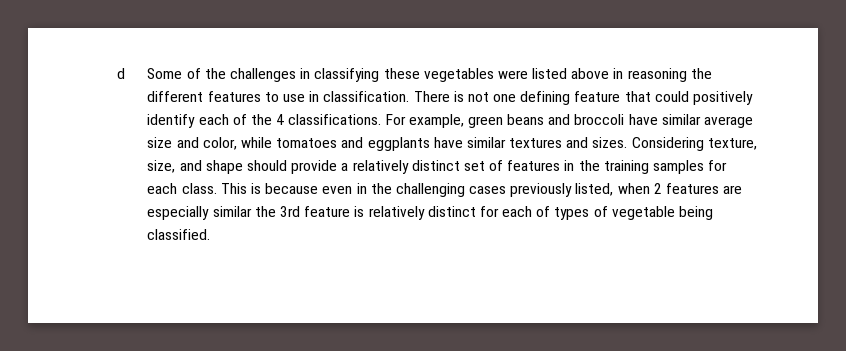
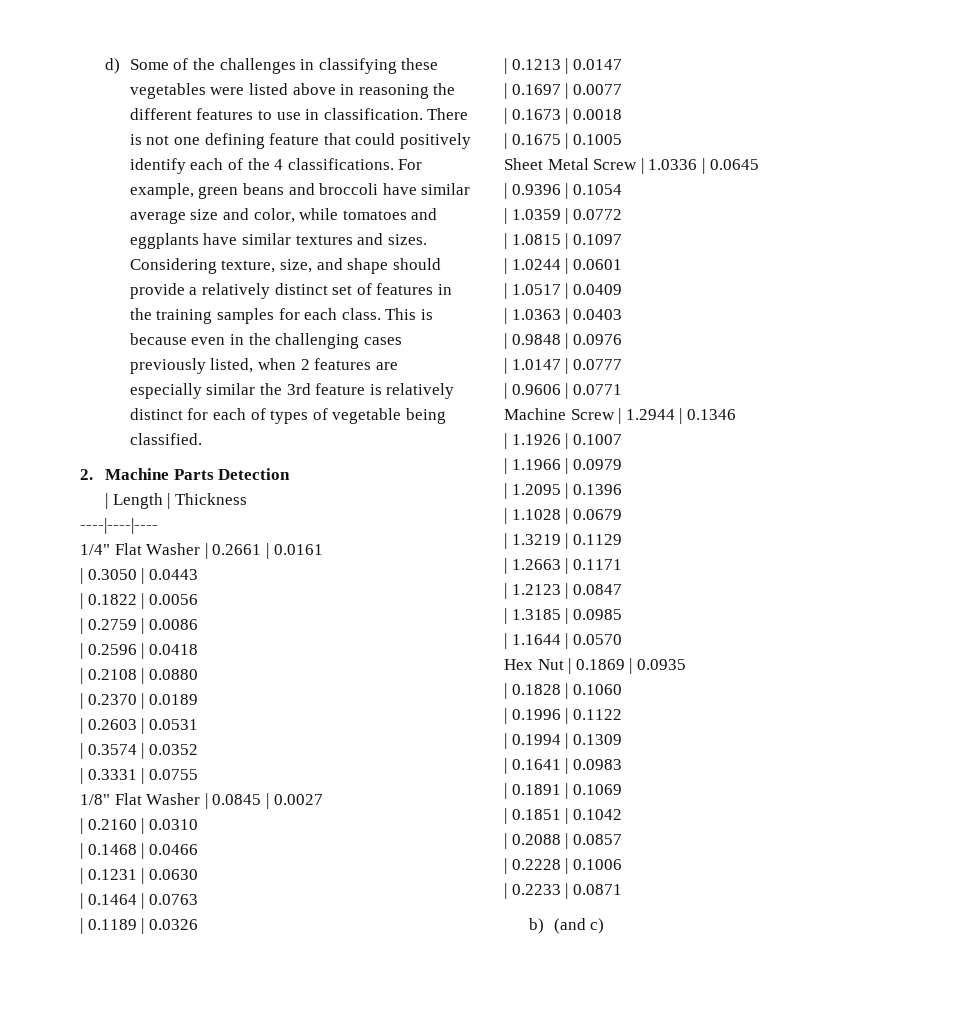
[116,68,125,79] d -> [104,58,120,74] d)
(211, 234) none -> [80,468,291,480] [104,493,247,509] [80,518,158,534] [80,543,323,559] [80,568,198,584] [80,593,198,609] [80,618,198,634] [80,643,198,659] [80,668,198,684] [80,693,198,709] [80,718,198,734] [80,743,198,759] [80,768,198,784] [80,793,323,809] [80,818,198,834] [80,843,198,859] [80,868,198,884] [80,893,198,909] [80,918,198,934] [504,58,622,74] [504,83,622,99] [504,108,622,124] [504,133,622,149] [504,158,759,174] [504,183,622,199] [504,208,622,224] [504,233,622,249] [504,258,622,274] [504,283,622,299] [504,308,622,324] [504,333,622,349] [504,358,622,374] [504,383,622,399] [504,408,736,424] [504,433,622,449] [504,458,622,474] [504,483,622,499] [504,508,622,524] [504,533,622,549] [504,558,622,574] [504,583,622,599] [504,608,622,624] [504,633,622,649] [504,658,686,674] [504,683,622,699] [504,708,622,724] [504,733,622,749] [504,758,622,774] [504,783,622,799] [504,808,622,824] [504,833,622,849] [504,858,622,874] [504,883,622,899] [528,918,605,934] // 2. Machine Parts Detection // | Length | Thickness // ----|----|---- // 1/4" Flat Washer | 0.2661 | 0.0161 // | 0.3050 | 0.0443 // | 0.1822 | 0.0056 // | 0.2759 | 0.0086 // | 0.2596 | 0.0418 // | 0.2108 | 0.0880 // | 0.2370 | 0.0189 // | 0.2603 | 0.0531 // | 0.3574 | 0.0352 // | 0.3331 | 0.0755 // 1/8" Flat Washer | 0.0845 | 0.0027 // | 0.2160 | 0.0310 // | 0.1468 | 0.0466 // | 0.1231 | 0.0630 // | 0.1464 | 0.0763 // | 0.1189 | 0.0326 // | 0.1213 | 0.0147 // | 0.1697 | 0.0077 // | 0.1673 | 0.0018 // | 0.1675 | 0.1005 // Sheet Metal Screw | 1.0336 | 0.0645 // | 0.9396 | 0.1054 // | 1.0359 | 0.0772 // | 1.0815 | 0.1097 // | 1.0244 | 0.0601 // | 1.0517 | 0.0409 // | 1.0363 | 0.0403 // | 0.9848 | 0.0976 // | 1.0147 | 0.0777 // | 0.9606 | 0.0771 // Machine Screw | 1.2944 | 0.1346 // | 1.1926 | 0.1007 // | 1.1966 | 0.0979 // | 1.2095 | 0.1396 // | 1.1028 | 0.0679 // | 1.3219 | 0.1129 // | 1.2663 | 0.1171 // | 1.2123 | 0.0847 // | 1.3185 | 0.0985 // | 1.1644 | 0.0570 // Hex Nut | 0.1869 | 0.0935 // | 0.1828 | 0.1060 // | 0.1996 | 0.1122 // | 0.1994 | 0.1309 // | 0.1641 | 0.0983 // | 0.1891 | 0.1069 // | 0.1851 | 0.1042 // | 0.2088 | 0.0857 // | 0.2228 | 0.1006 // | 0.2233 | 0.0871 // b) (and c)

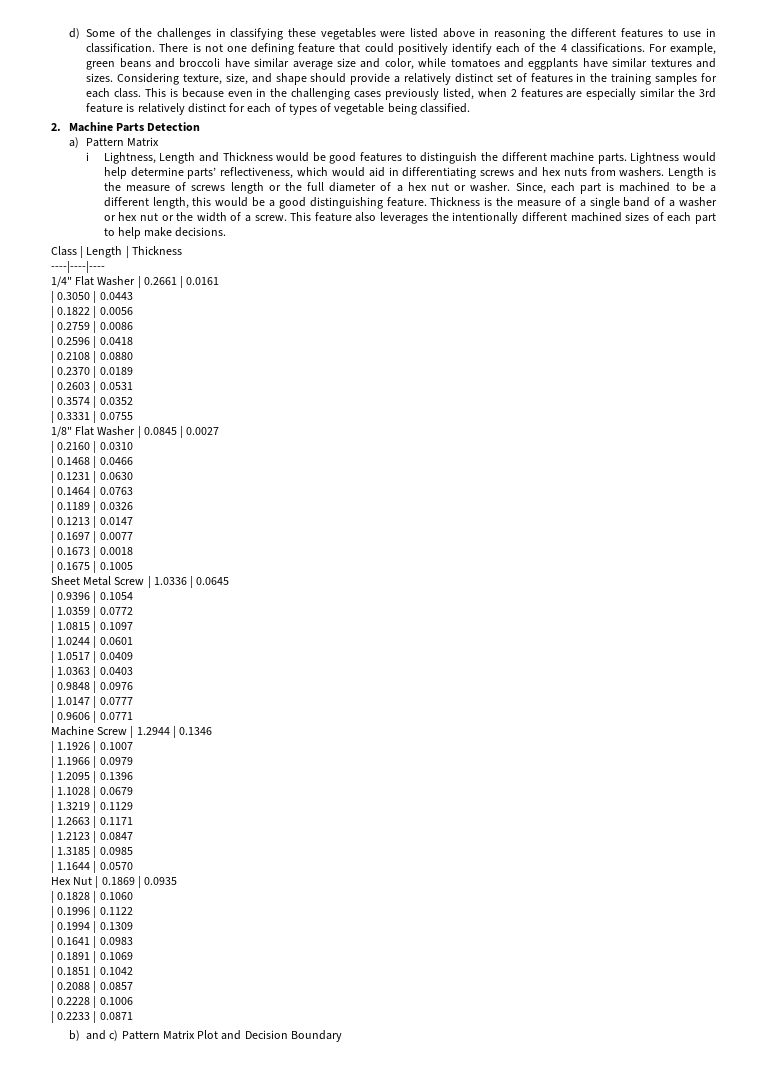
(291, 474) none -> [68,137,160,148] [86,152,716,164] [103,167,716,179] [103,182,717,194] [103,197,717,209] [103,212,717,224] [103,227,227,239] [51,246,77,256] a) Pattern Matrix // i Lightness, Length and Thickness would be good features to distinguish the different machine parts. Lightness would help determine parts’ reflectiveness, which would aid in differentiating screws and hex nuts from washers. Length is the measure of screws length or the full diameter of a hex nut or washer. Since, each part is machined to be a different length, this would be a good distinguishing feature. Thickness is the measure of a single band of a washer or hex nut or the width of a screw. This feature also leverages the intentionally different machined sizes of each part to help make decisions. // Class
[553,918,605,934] (and c) -> [86,1030,342,1042] and c) Pattern Matrix Plot and Decision Boundary

